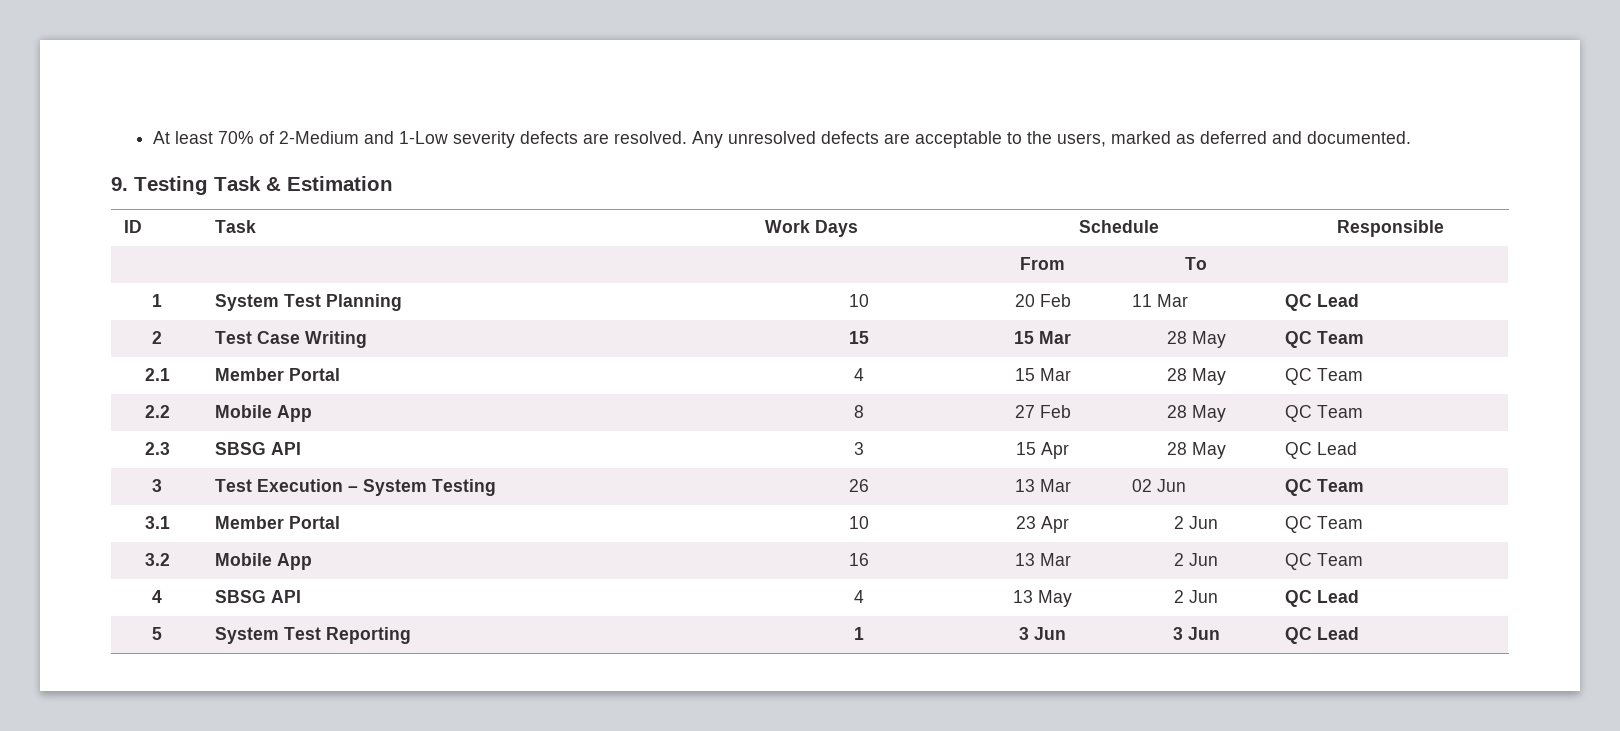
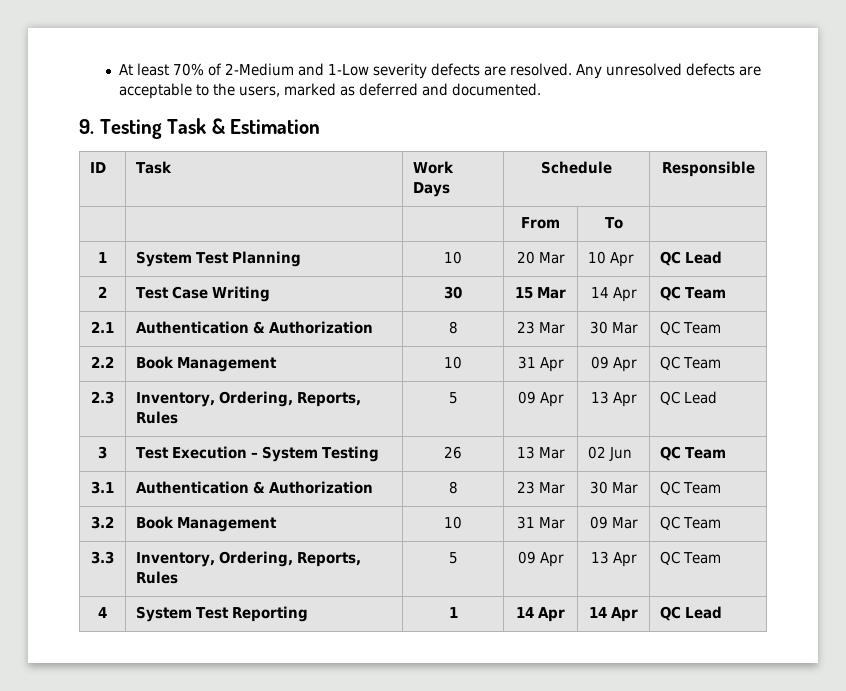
[1039,294,1071,307] [1131,294,1188,307] Feb | 11 Mar -> [538,252,565,264] [588,251,635,267] Mar | 10 Apr
[849,331,869,344] [1014,331,1071,344] [1166,331,1226,348] 15 | 15 Mar | 28 May -> [444,286,462,299] [515,287,566,299] [590,287,637,302] 30 | 15 Mar | 14 Apr
[214,368,340,381] [854,368,864,381] [1014,368,1071,381] [1166,368,1226,385] Member Portal | 4 | 15 Mar | 28 May -> [136,321,374,334] [448,321,458,334] [516,321,565,334] [589,321,638,334] Authentication & Authorization | 8 | 23 Mar | 30 Mar
[214,405,312,422] [854,405,864,418] [1014,405,1071,418] [1166,405,1226,422] [1284,405,1363,422] [144,442,170,455] [214,442,301,455] [854,442,864,455] [1016,442,1069,459] [1166,442,1226,459] Mobile App | 8 | 27 Feb | 28 May | QC Team // 2.3 | SBSG API | 3 | 15 Apr | 28 May -> [136,356,278,372] [444,356,462,369] [517,356,564,372] [590,356,637,372] [660,356,722,370] [91,391,114,404] [136,391,362,407] [136,411,179,424] [448,392,458,404] [517,391,564,407] [590,391,637,407] Book Management | 10 | 31 Apr | 09 Apr | QC Team // 2.3 | Inventory, Ordering, Reports, Rules | 5 | 09 Apr | 13 Apr
[214,516,340,529] [849,516,869,529] [1016,516,1069,533] [1174,516,1218,529] [1284,516,1363,533] [144,553,170,566] [214,553,312,570] [849,553,869,566] [1014,553,1071,566] [1174,553,1218,566] [1284,553,1363,570] [152,590,162,603] [214,590,301,603] [854,590,864,603] [1013,590,1072,607] [1174,590,1218,603] [1284,590,1359,607] [152,627,162,640] Member Portal | 10 | 23 Apr | 2 Jun | QC Team // 3.2 | Mobile App | 16 | 13 Mar | 2 Jun | QC Team // 4 | SBSG API | 4 | 13 May | 2 Jun | QC Lead // 5 -> [136,481,374,494] [448,481,458,494] [516,481,565,494] [589,481,638,494] [660,481,722,495] [91,516,114,529] [136,516,278,532] [444,516,462,529] [516,516,565,529] [589,516,638,529] [660,516,722,530] [91,551,114,564] [136,551,362,567] [136,571,179,584] [448,552,458,564] [517,551,564,567] [590,551,637,567] [660,551,722,565] [98,607,107,618] Authentication & Authorization | 8 | 23 Mar | 30 Mar | QC Team // 3.2 | Book Management | 10 | 31 Mar | 09 Mar | QC Team // 3.3 | Inventory, Ordering, Reports, Rules | 5 | 09 Apr | 13 Apr | QC Team // 4
[1019,627,1066,640] [1172,627,1220,640] 3 Jun | 3 Jun -> [516,607,565,622] [589,607,638,622] 14 Apr | 14 Apr

